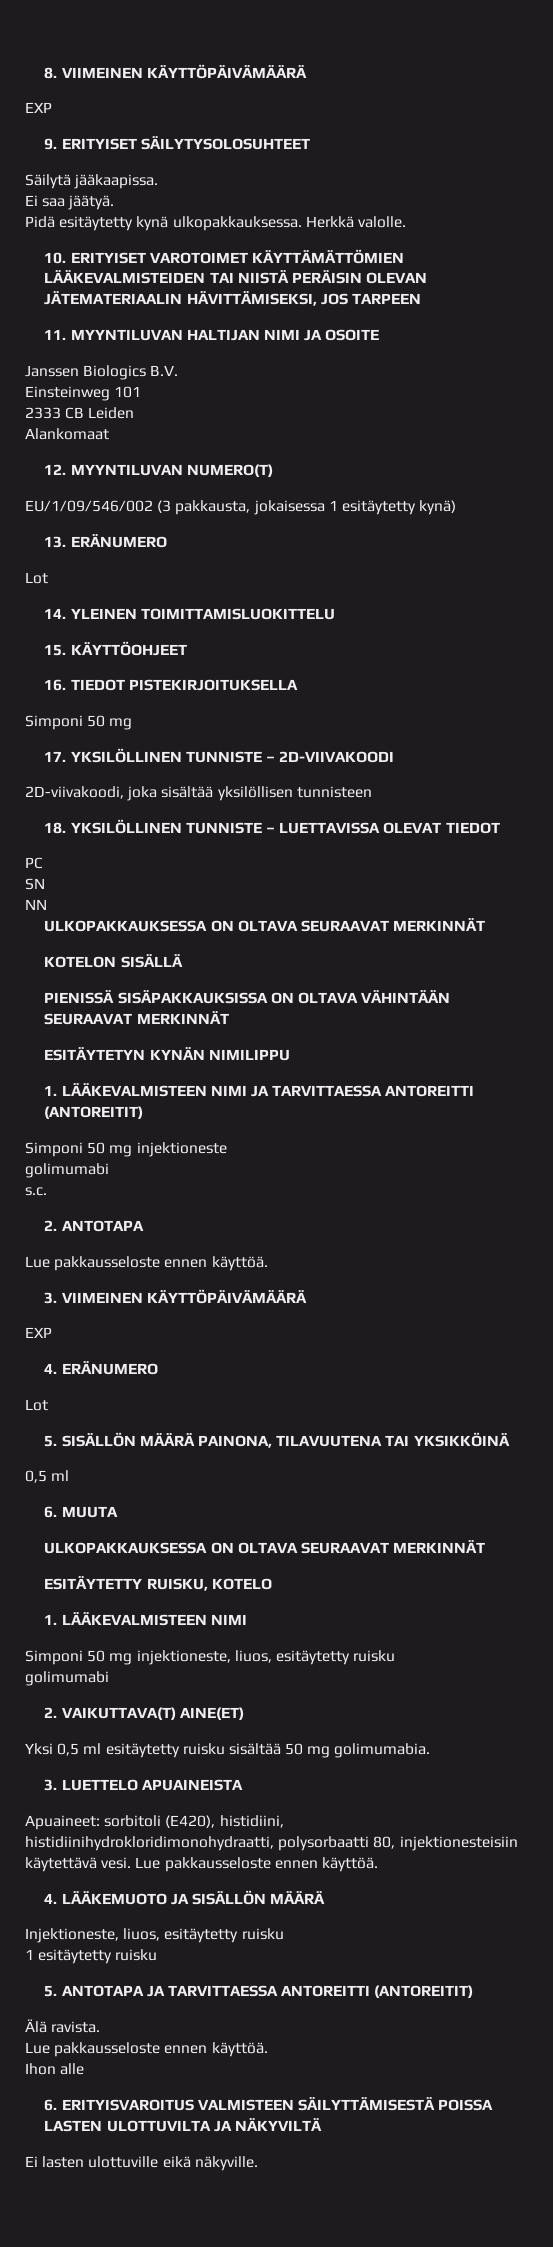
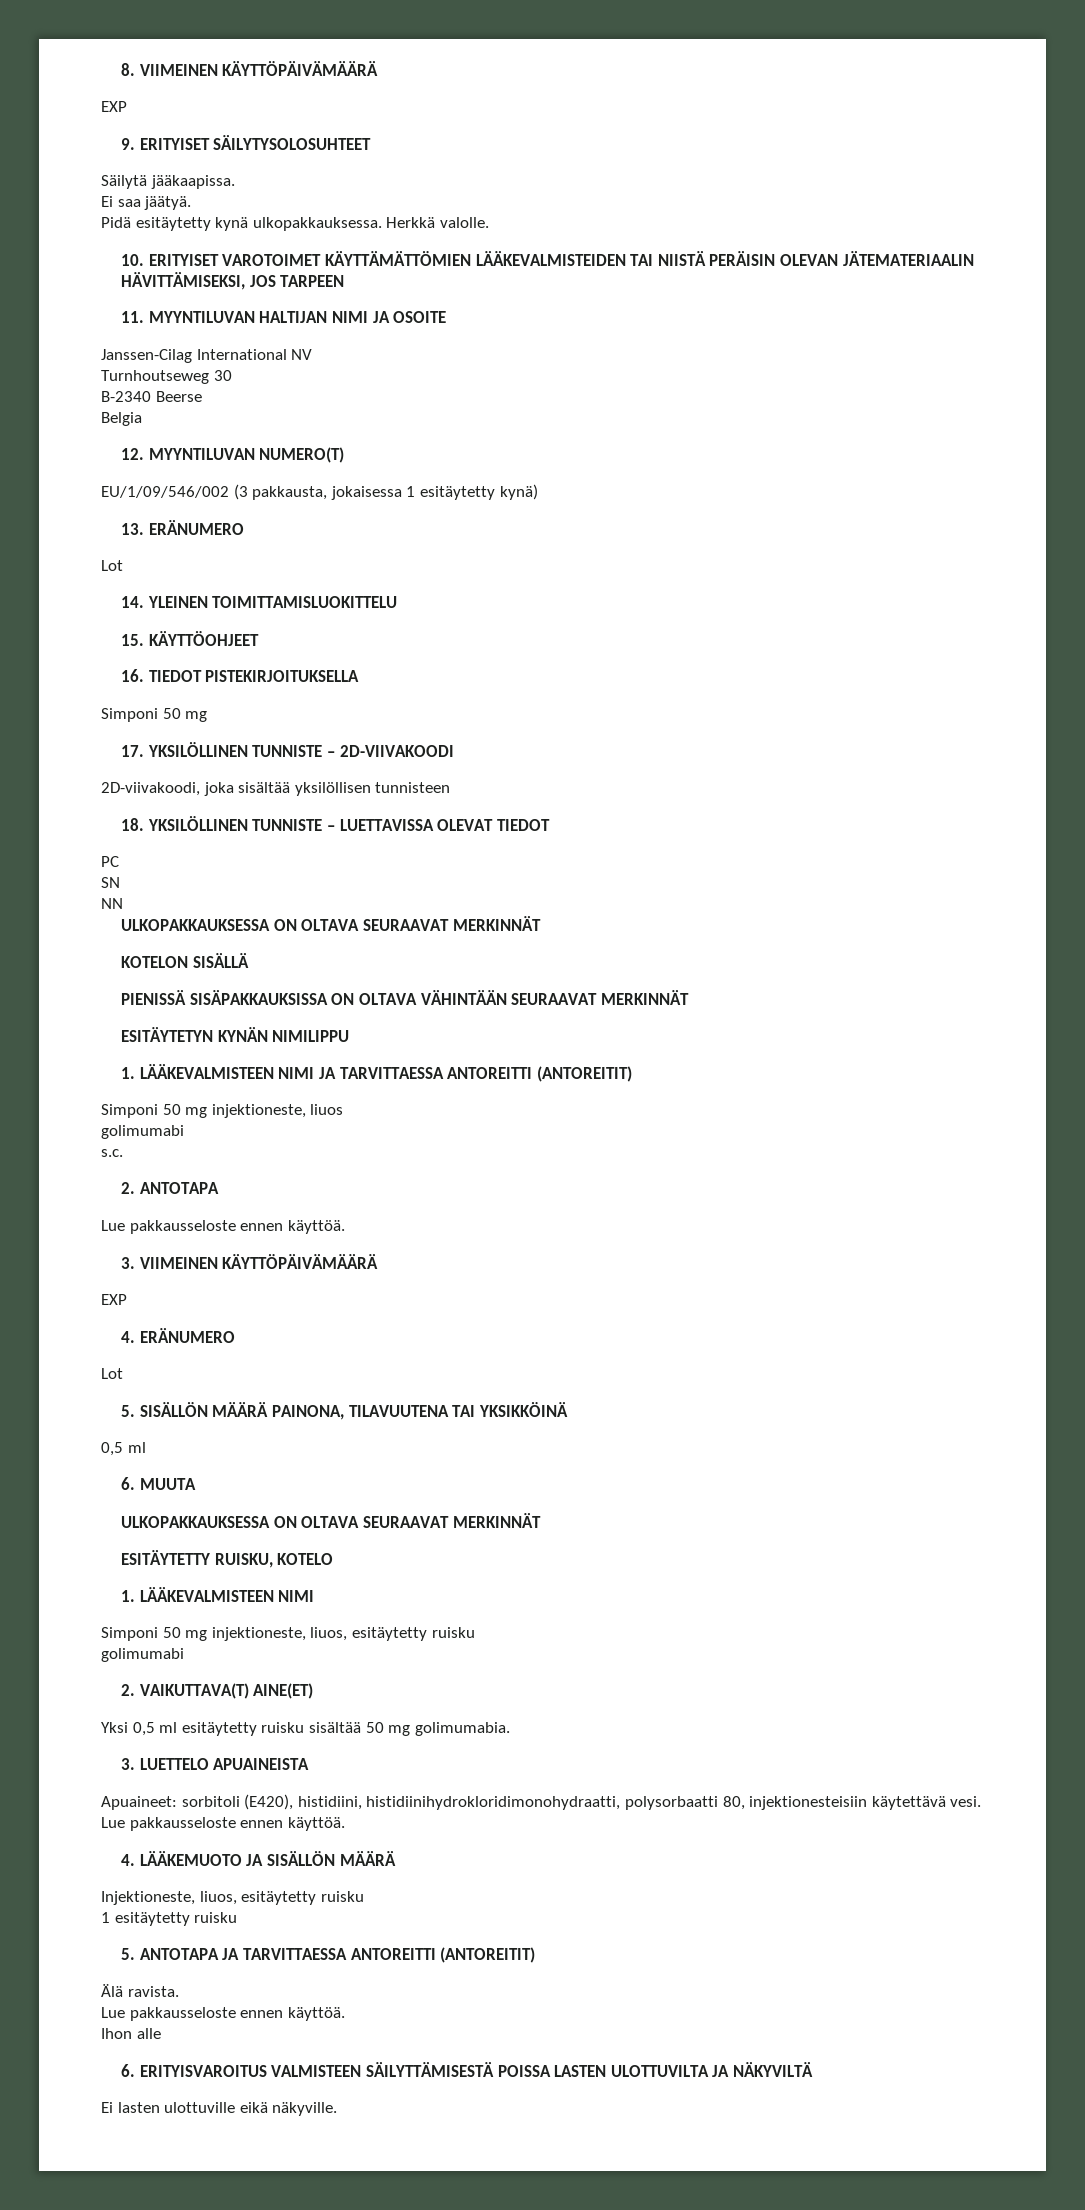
[25,365,179,380] [25,386,142,401] [25,407,135,419] [25,428,109,440] Janssen Biologics B.V. // Einsteinweg 101 // 2333 CB Leiden // Alankomaat -> [101,349,313,363] [101,370,232,384] [101,391,202,402] [101,412,142,426] Janssen-Cilag International NV // Turnhoutseweg 30 // B-2340 Beerse // Belgia
[136,1142,227,1157] injektioneste -> [211,1104,344,1118] injektioneste, liuos

